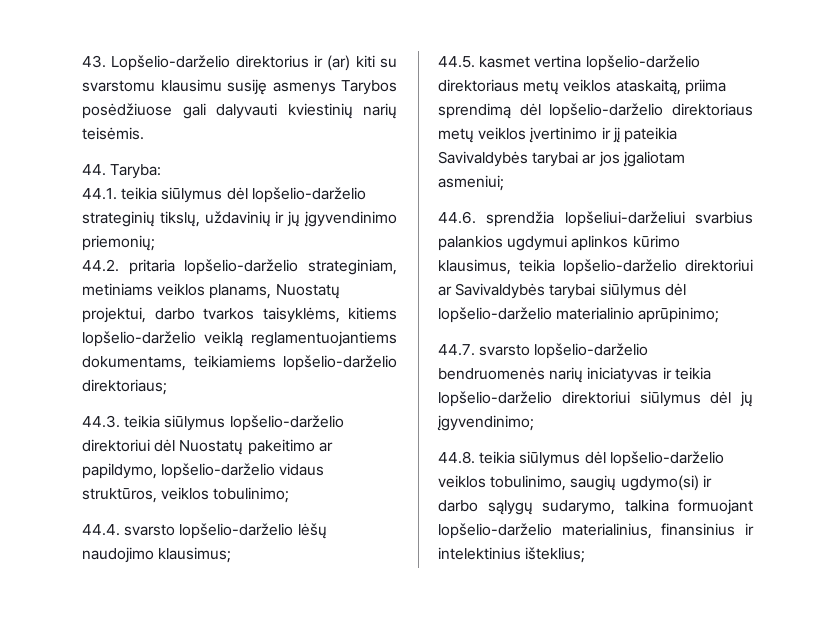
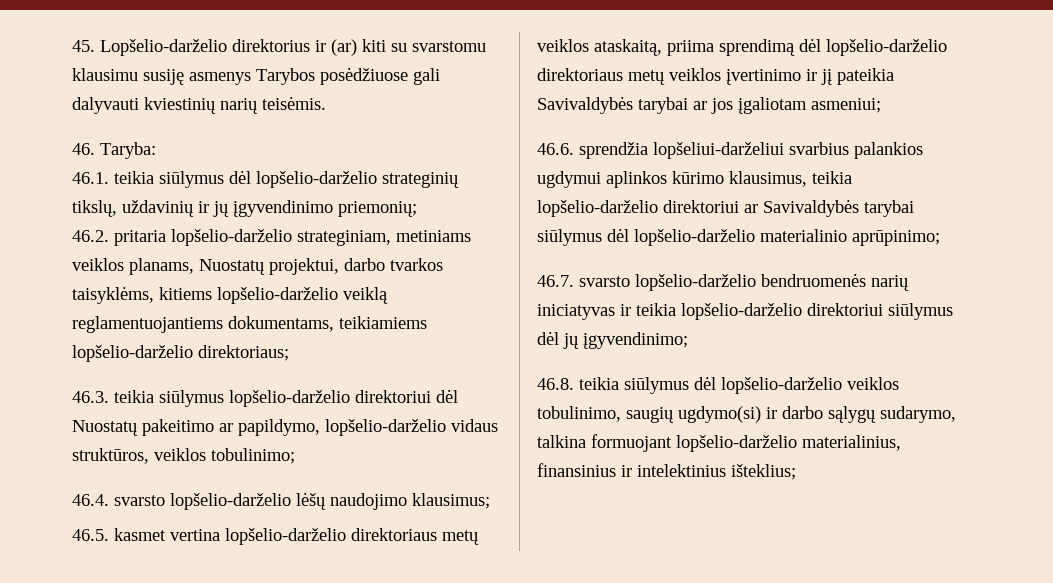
[82,55,106,68] 43. -> [72,40,95,52] 45.
[82,164,106,176] 44. -> [72,143,95,155] 46.
[82,188,117,200] 44.1. -> [72,172,109,184] 46.1.
[82,259,119,272] 44.2. -> [72,230,109,242] 46.2.
[82,415,120,428] 44.3. -> [72,391,109,403] 46.3.
[82,524,120,536] 44.4. -> [72,494,109,506] 46.4.
[438,56,475,68] 44.5. -> [72,529,109,541] 46.5.
[438,211,476,224] 44.6. -> [537,143,574,155] 46.6.
[438,344,475,356] 44.7. -> [537,275,574,287] 46.7.
[438,451,475,464] 44.8. -> [537,378,574,390] 46.8.

